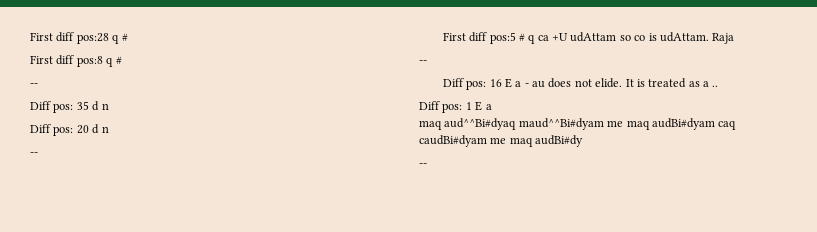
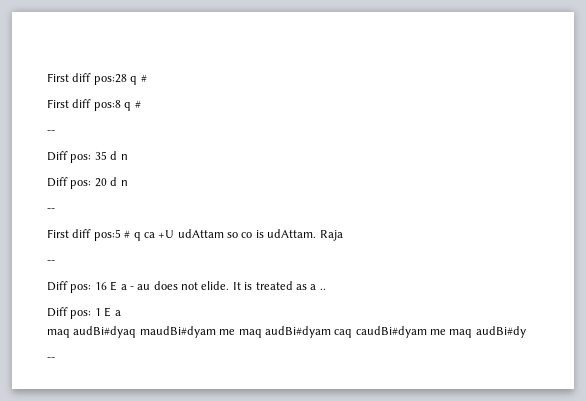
[444,118,604,130] aud^^Bi#dyaq maud^^Bi#dyam -> [73,326,216,338] audBi#dyaq maudBi#dyam

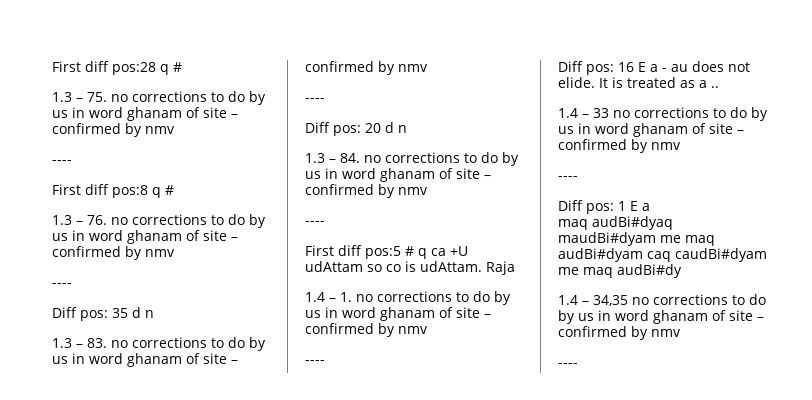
(147, 78) none -> [52,91,266,105] [52,107,238,121] [52,123,175,137] [52,160,72,164] // 1.3 – 75. no corrections to do by us in word ghanam of site – confirmed by nmv // ----
[47,130,55,134] -- -> [52,214,266,228] [52,230,238,244] [52,246,175,260] [52,283,72,287] 1.3 – 76. no corrections to do by us in word ghanam of site – confirmed by nmv // ----
(128, 157) none -> [52,337,266,351] [52,353,238,367] [305,61,428,75] [305,98,325,102] // 1.3 – 83. no corrections to do by us in word ghanam of site – confirmed by nmv // ----
[47,208,55,212] -- -> [305,152,519,166] [305,168,491,182] [305,184,428,198] [305,221,325,225] 1.3 – 84. no corrections to do by us in word ghanam of site – confirmed by nmv // ----
[47,260,55,264] -- -> [305,291,511,305] [305,307,491,321] [305,323,428,337] [305,360,325,364] 1.4 – 1. no corrections to do by us in word ghanam of site – confirmed by nmv // ----
(326, 289) none -> [558,107,768,121] [558,123,744,137] [558,139,681,153] [558,176,578,180] // 1.4 – 33 no corrections to do by us in word ghanam of site – confirmed by nmv // ----
[47,357,55,361] -- -> [558,294,766,306] [558,310,764,324] [558,326,681,340] [558,363,578,367] 1.4 – 34,35 no corrections to do by us in word ghanam of site – confirmed by nmv // ----

